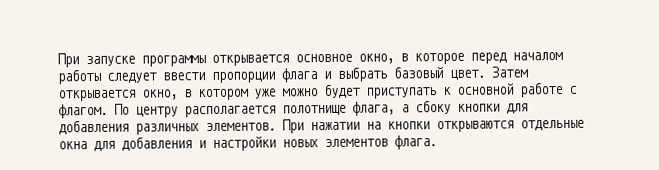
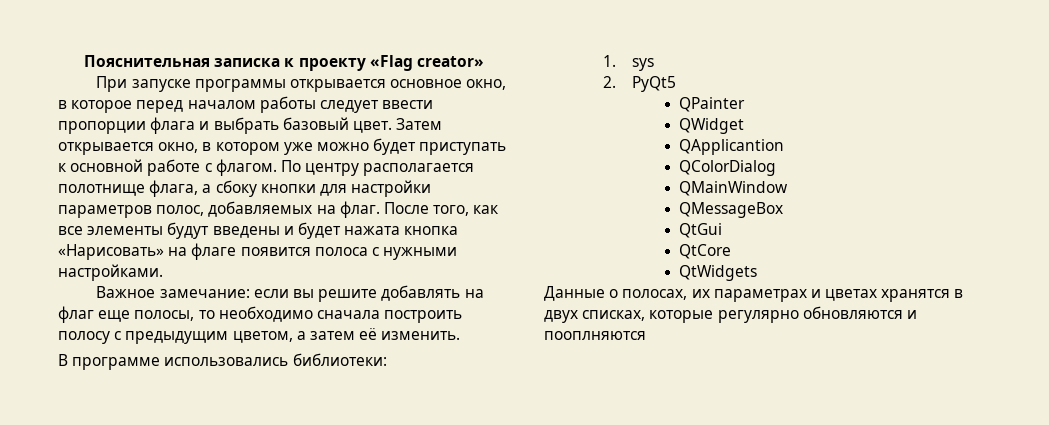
(57, 60) none -> [84,55,484,71] Пояснительная записка к проекту «Flag creator» //
[58,119,584,135] [58,135,437,152] добавления различных элементов. При нажатии на кнопки открываются отдельные окна для добавления и настройки новых элементов флага. -> [351,180,432,197] [58,201,500,218] [58,222,459,239] [58,243,458,260] [58,264,163,281] [96,285,484,302] [58,306,463,323] [58,328,461,344] [58,353,387,370] [602,55,655,71] [602,76,677,92] [678,97,745,112] [678,118,744,134] [678,139,784,155] [678,160,776,176] [678,181,788,196] [678,202,783,218] [678,223,722,238] [678,244,731,259] [678,265,757,281] [544,286,964,302] [544,306,917,323] [544,331,646,340] настройки параметров полос, добавляемых на флаг. После того, как все элементы будут введены и будет нажата кнопка «Нарисовать» на флаге появится полоса с нужными настройками. // Важное замечание: если вы решите добавлять на флаг еще полосы, то необходимо сначала построить полосу с предыдущим цветом, а затем её изменить. // В программе использовались библиотеки: // 1. sys // 2. PyQt5 // QPainter // QWidget // QApplicantion // QColorDialog // QMainWindow // QMessageBox // QtGui // QtCore // QtWidgets // Данные о полосах, их параметрах и цветах хранятся в двух списках, которые регулярно обновляются и пооплняются

